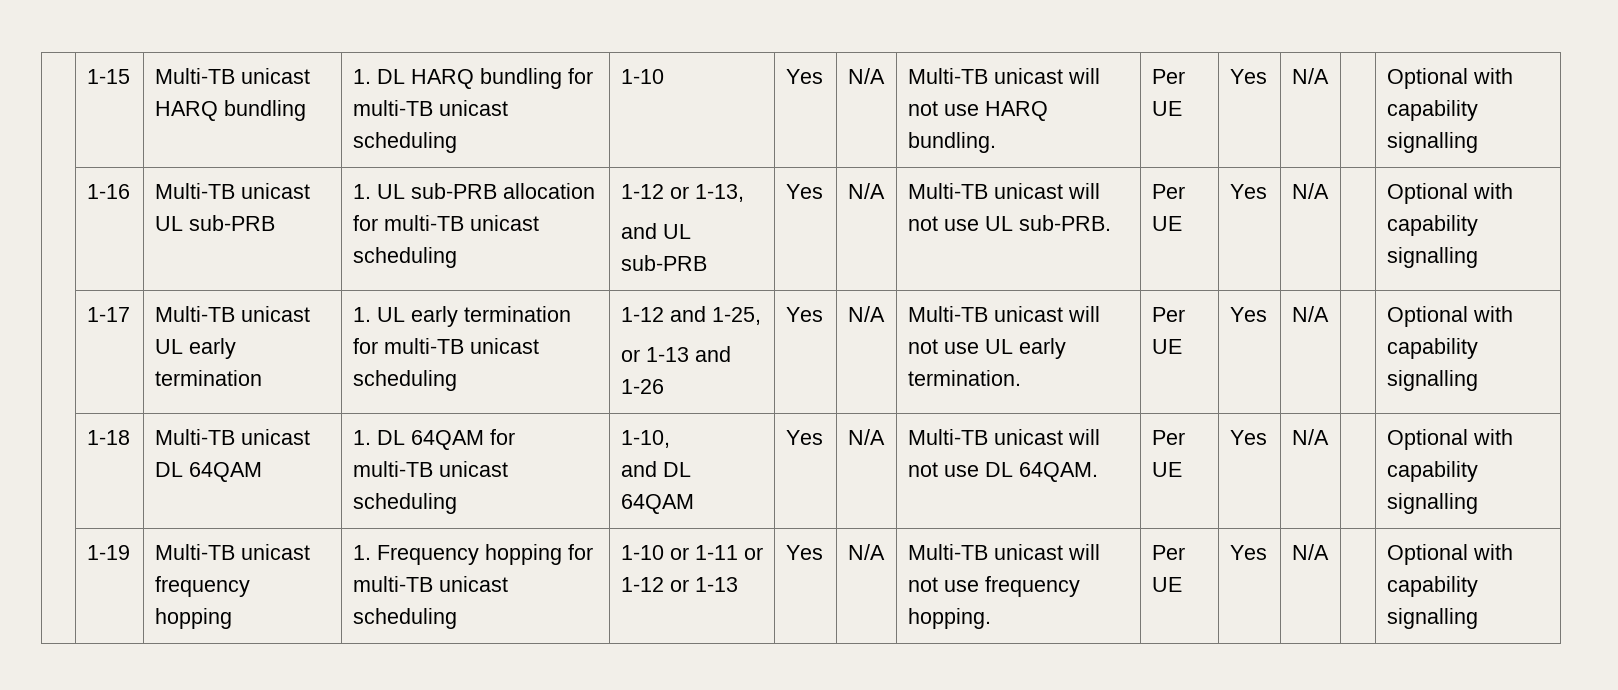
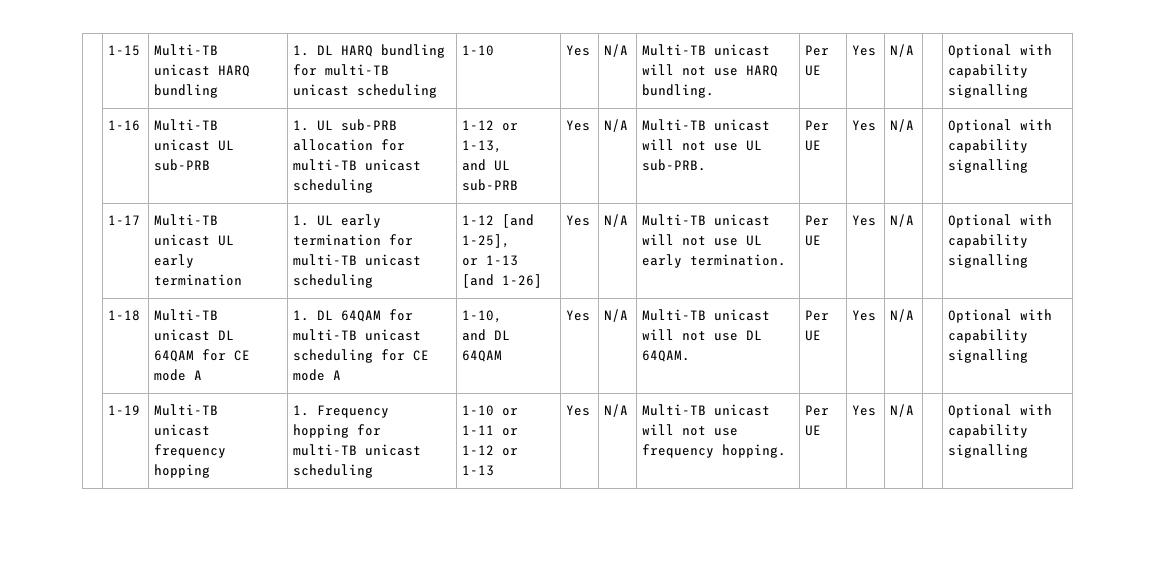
[669,306,761,325] [620,346,731,362] [620,379,664,394] and 1-25, // or 1-13 and 1-26 -> [502,214,535,228] [462,234,511,248] [462,255,519,266] [462,274,543,288] [and 1-25], // or 1-13 [and 1-26]
(262, 472) none -> [202,349,251,361] [154,369,203,381] for CE mode A
(457, 503) none -> [381,349,430,361] [293,369,342,381] for CE mode A

